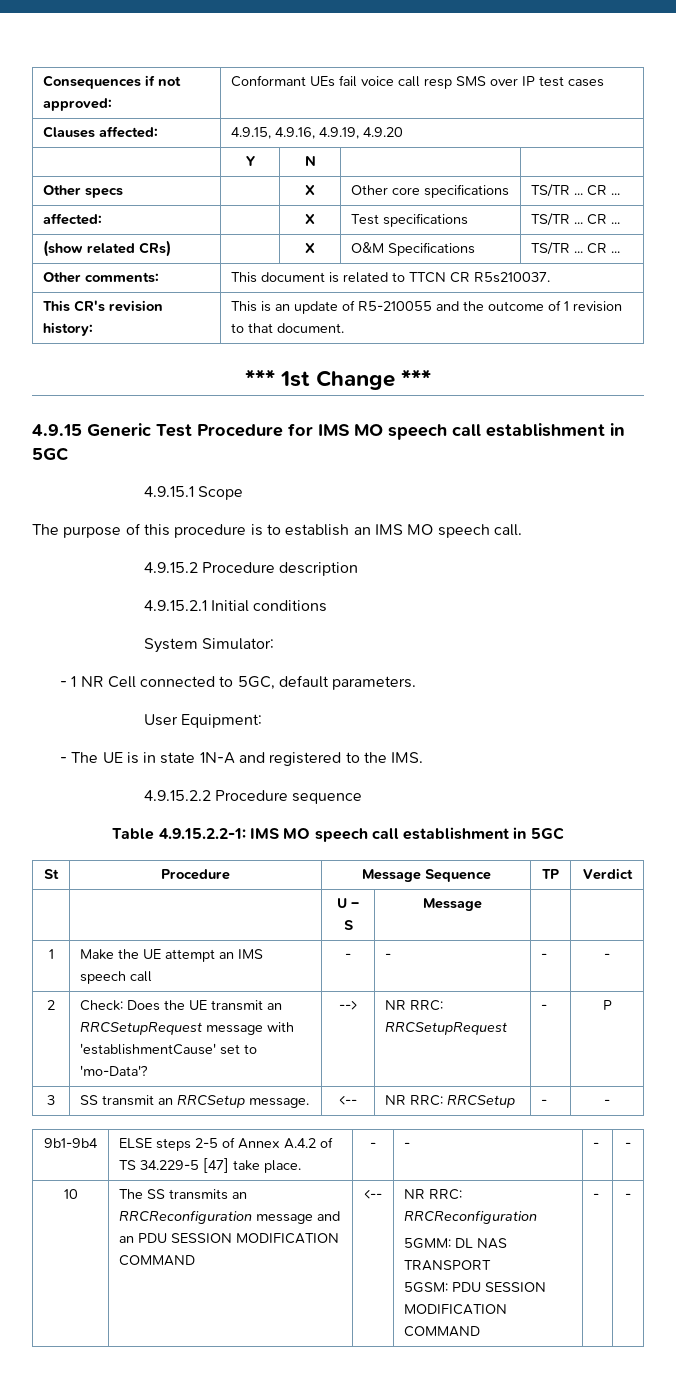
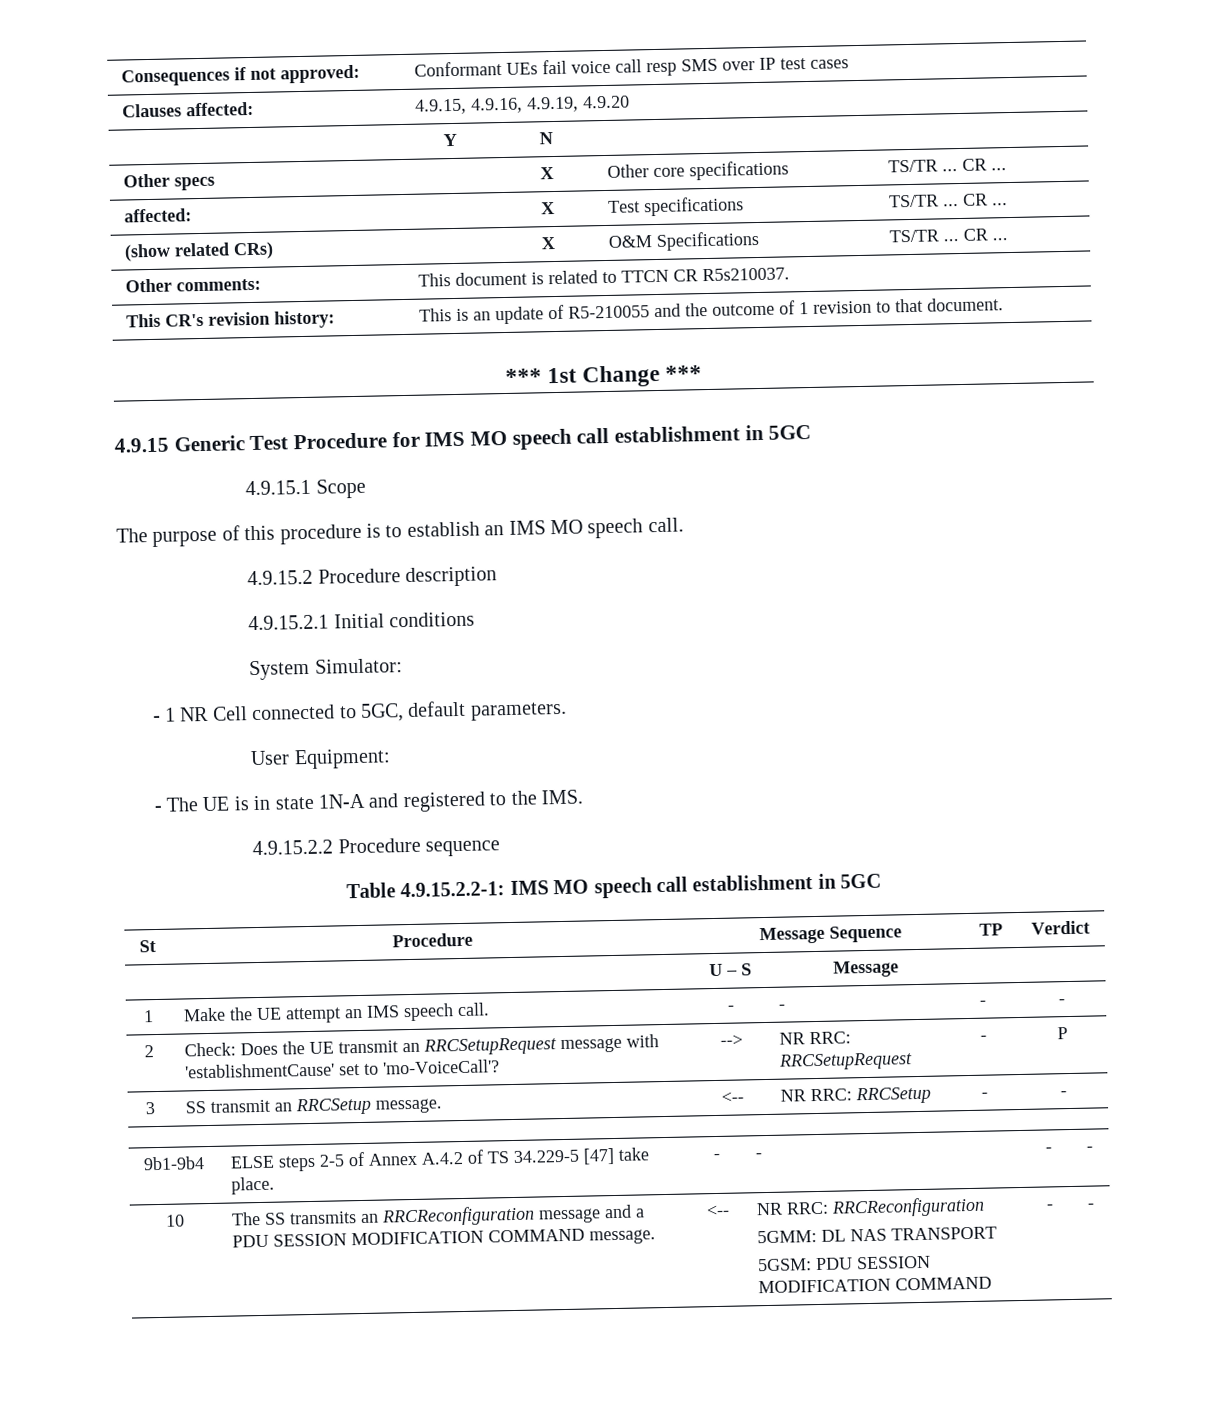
[130,971,153,982] call -> [456,1002,490,1017] call.
[80,1065,149,1076] 'mo-Data'? -> [381,1059,500,1075] 'mo-VoiceCall'?
[119,1233,340,1244] [119,1255,196,1266] an PDU SESSION MODIFICATION COMMAND -> [634,1208,645,1218] [231,1228,656,1248] a PDU SESSION MODIFICATION COMMAND message.

